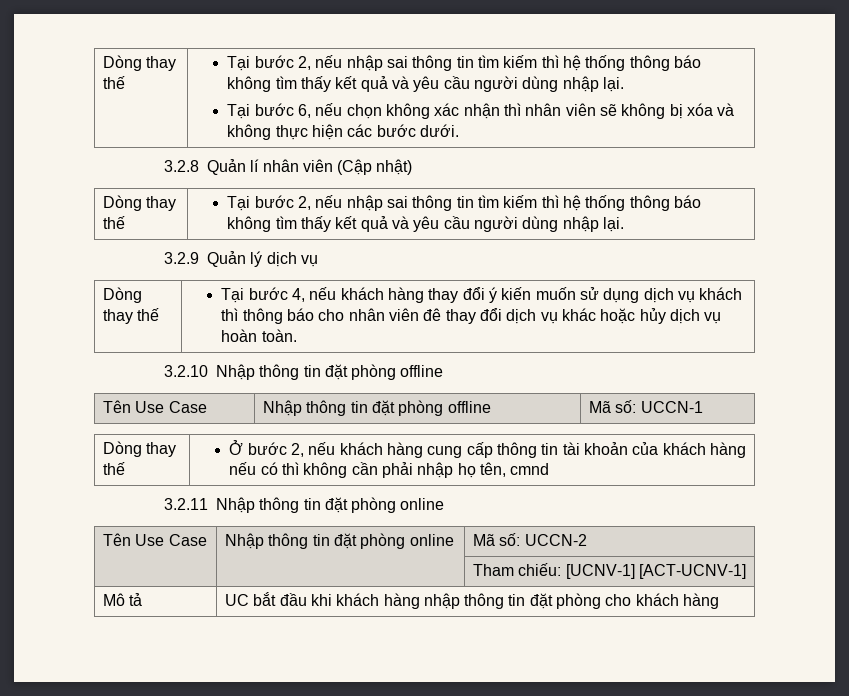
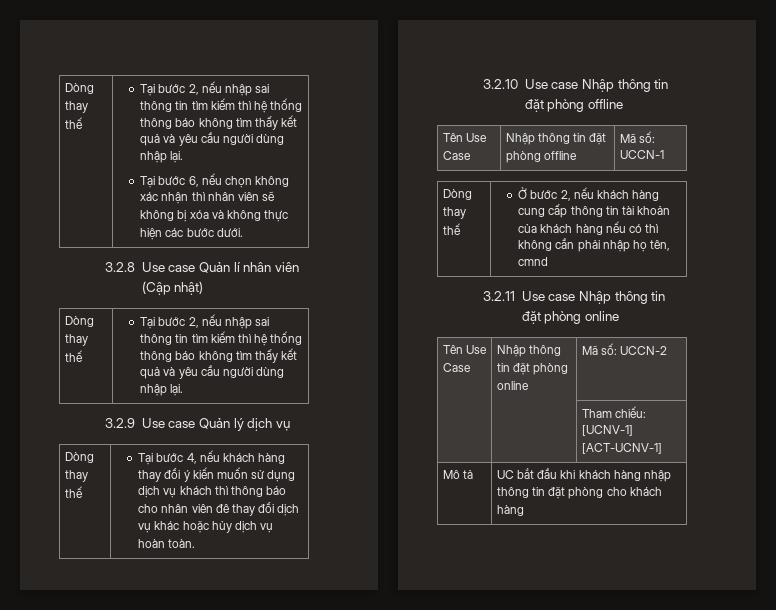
(199, 166) none -> [141,262,196,272] Use case
(199, 258) none -> [141,418,196,428] Use case
(208, 371) none -> [524,79,579,89] Use case
(208, 504) none -> [521,291,576,301] Use case

